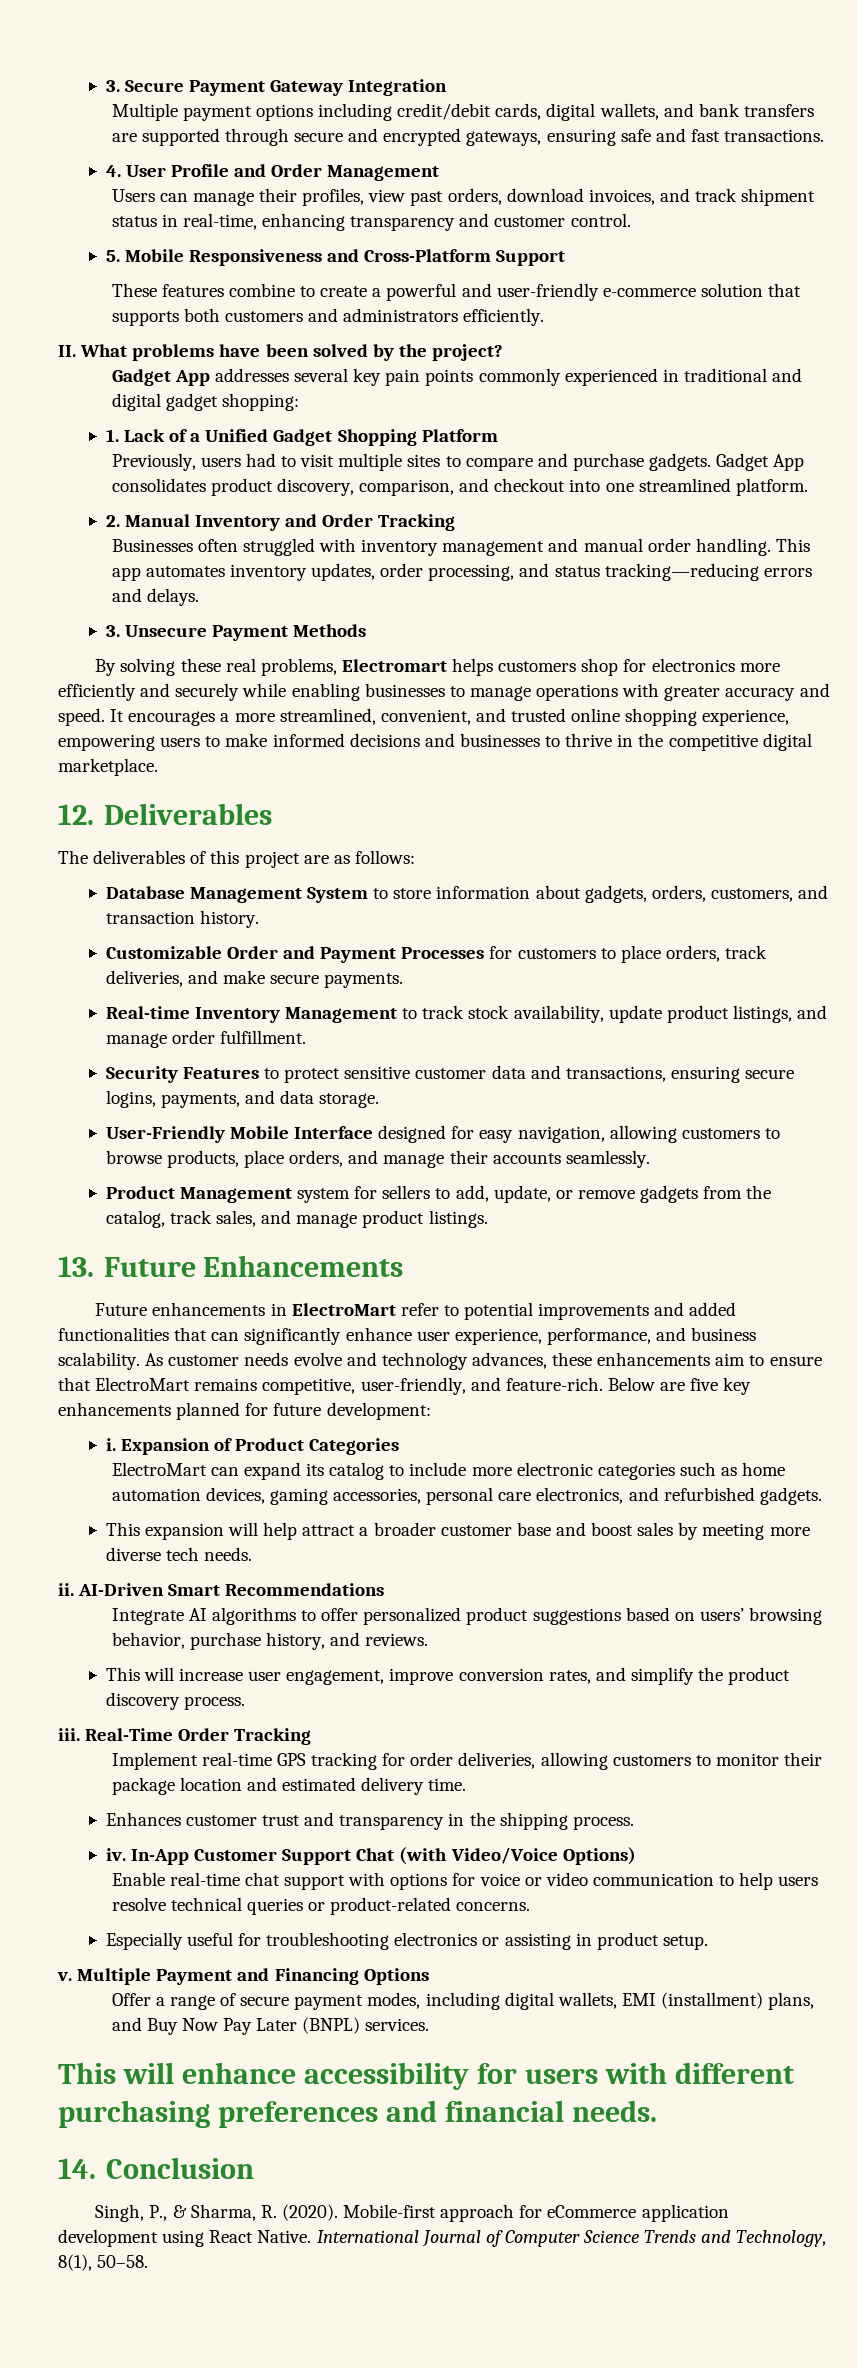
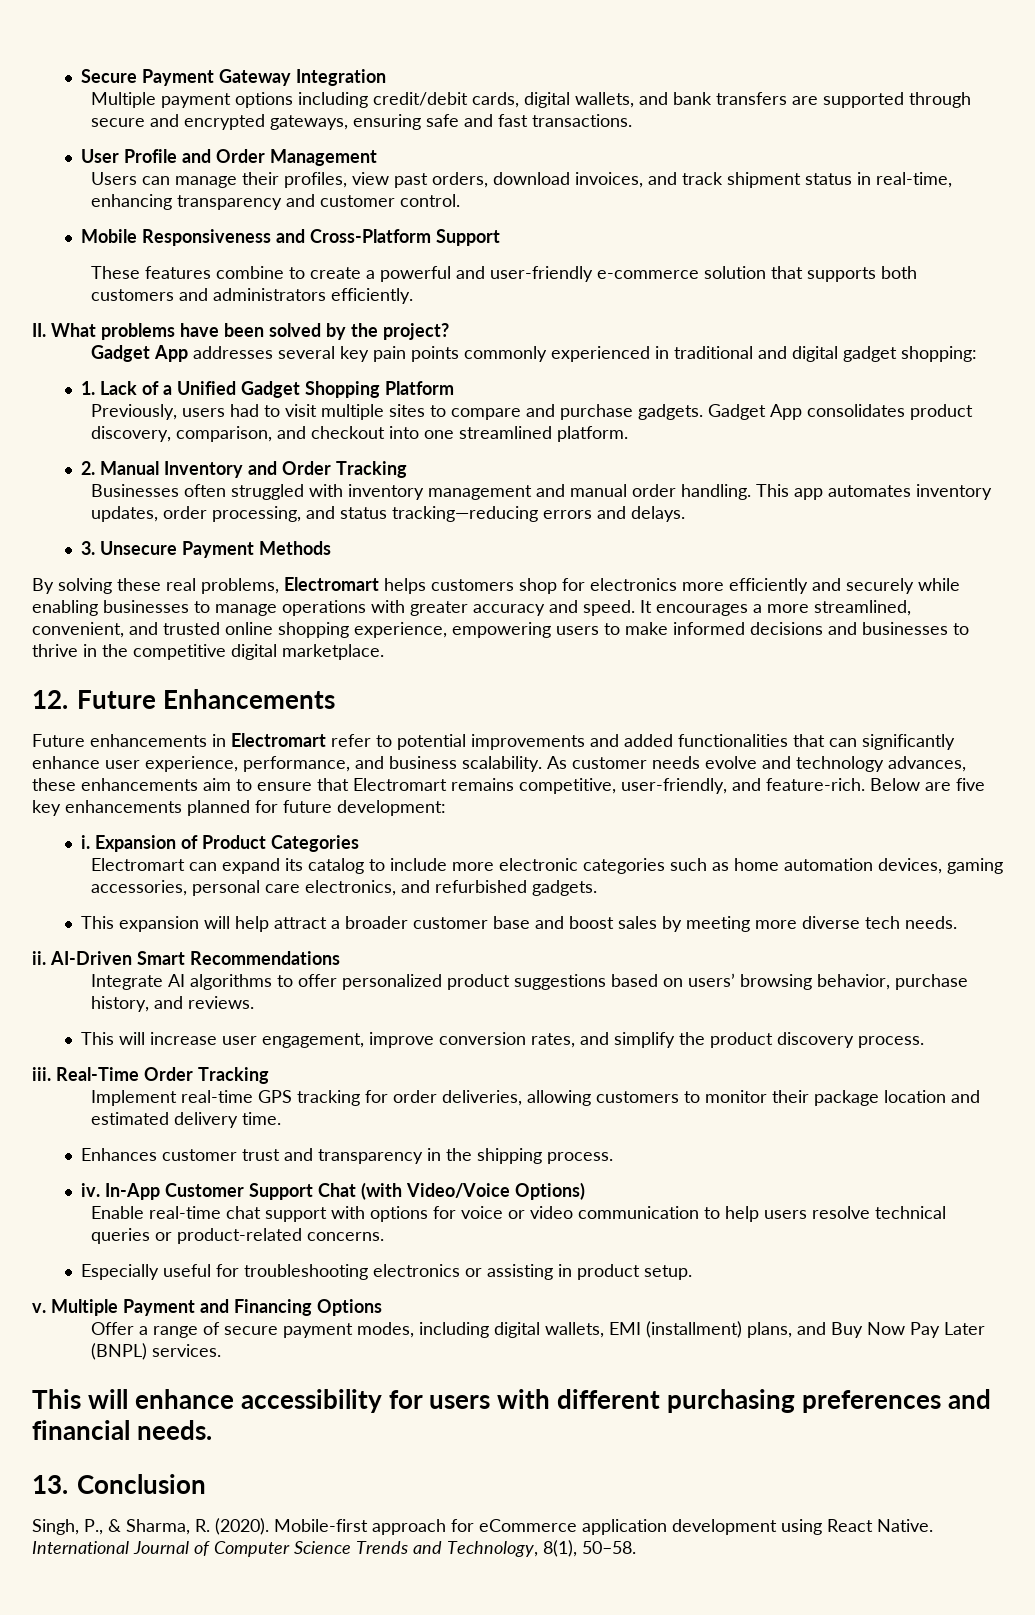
[105,80,120,92] 3. -> (81, 76) none
[105,165,121,177] 4. -> (632, 120) none
[105,250,120,262] 5. -> (460, 200) none
[103,803,272,825] [58,850,415,868] [105,885,829,903] [105,910,259,928] [105,945,768,963] [105,970,404,988] [105,1005,828,1023] [105,1030,307,1048] [105,1065,795,1083] [105,1090,380,1108] [105,1125,780,1143] [105,1150,650,1168] [105,1185,772,1203] [105,1210,488,1228] [58,1256,94,1277] Deliverables // The deliverables of this project are as follows: // Database Management System to store information about gadgets, orders, customers, and transaction history. // Customizable Order and Payment Processes for customers to place orders, track deliveries, and make secure payments. // Real-time Inventory Management to track stock availability, update product listings, and manage order fulfillment. // Security Features to protect sensitive customer data and transactions, ensuring secure logins, payments, and data storage. // User-Friendly Mobile Interface designed for easy navigation, allowing customers to browse products, place orders, and manage their accounts seamlessly. // Product Management system for sellers to add, update, or remove gadgets from the catalog, track sales, and manage product listings. // 13. -> (68, 699) none
[291,1303,396,1316] ElectroMart -> [231,733,326,747] Electromart
[95,1377,191,1391] ElectroMart -> [353,778,447,791] Electromart
[111,1462,207,1476] ElectroMart -> [90,858,185,871] Electromart
[58,2158,96,2179] 14. -> [32,1475,68,1494] 13.

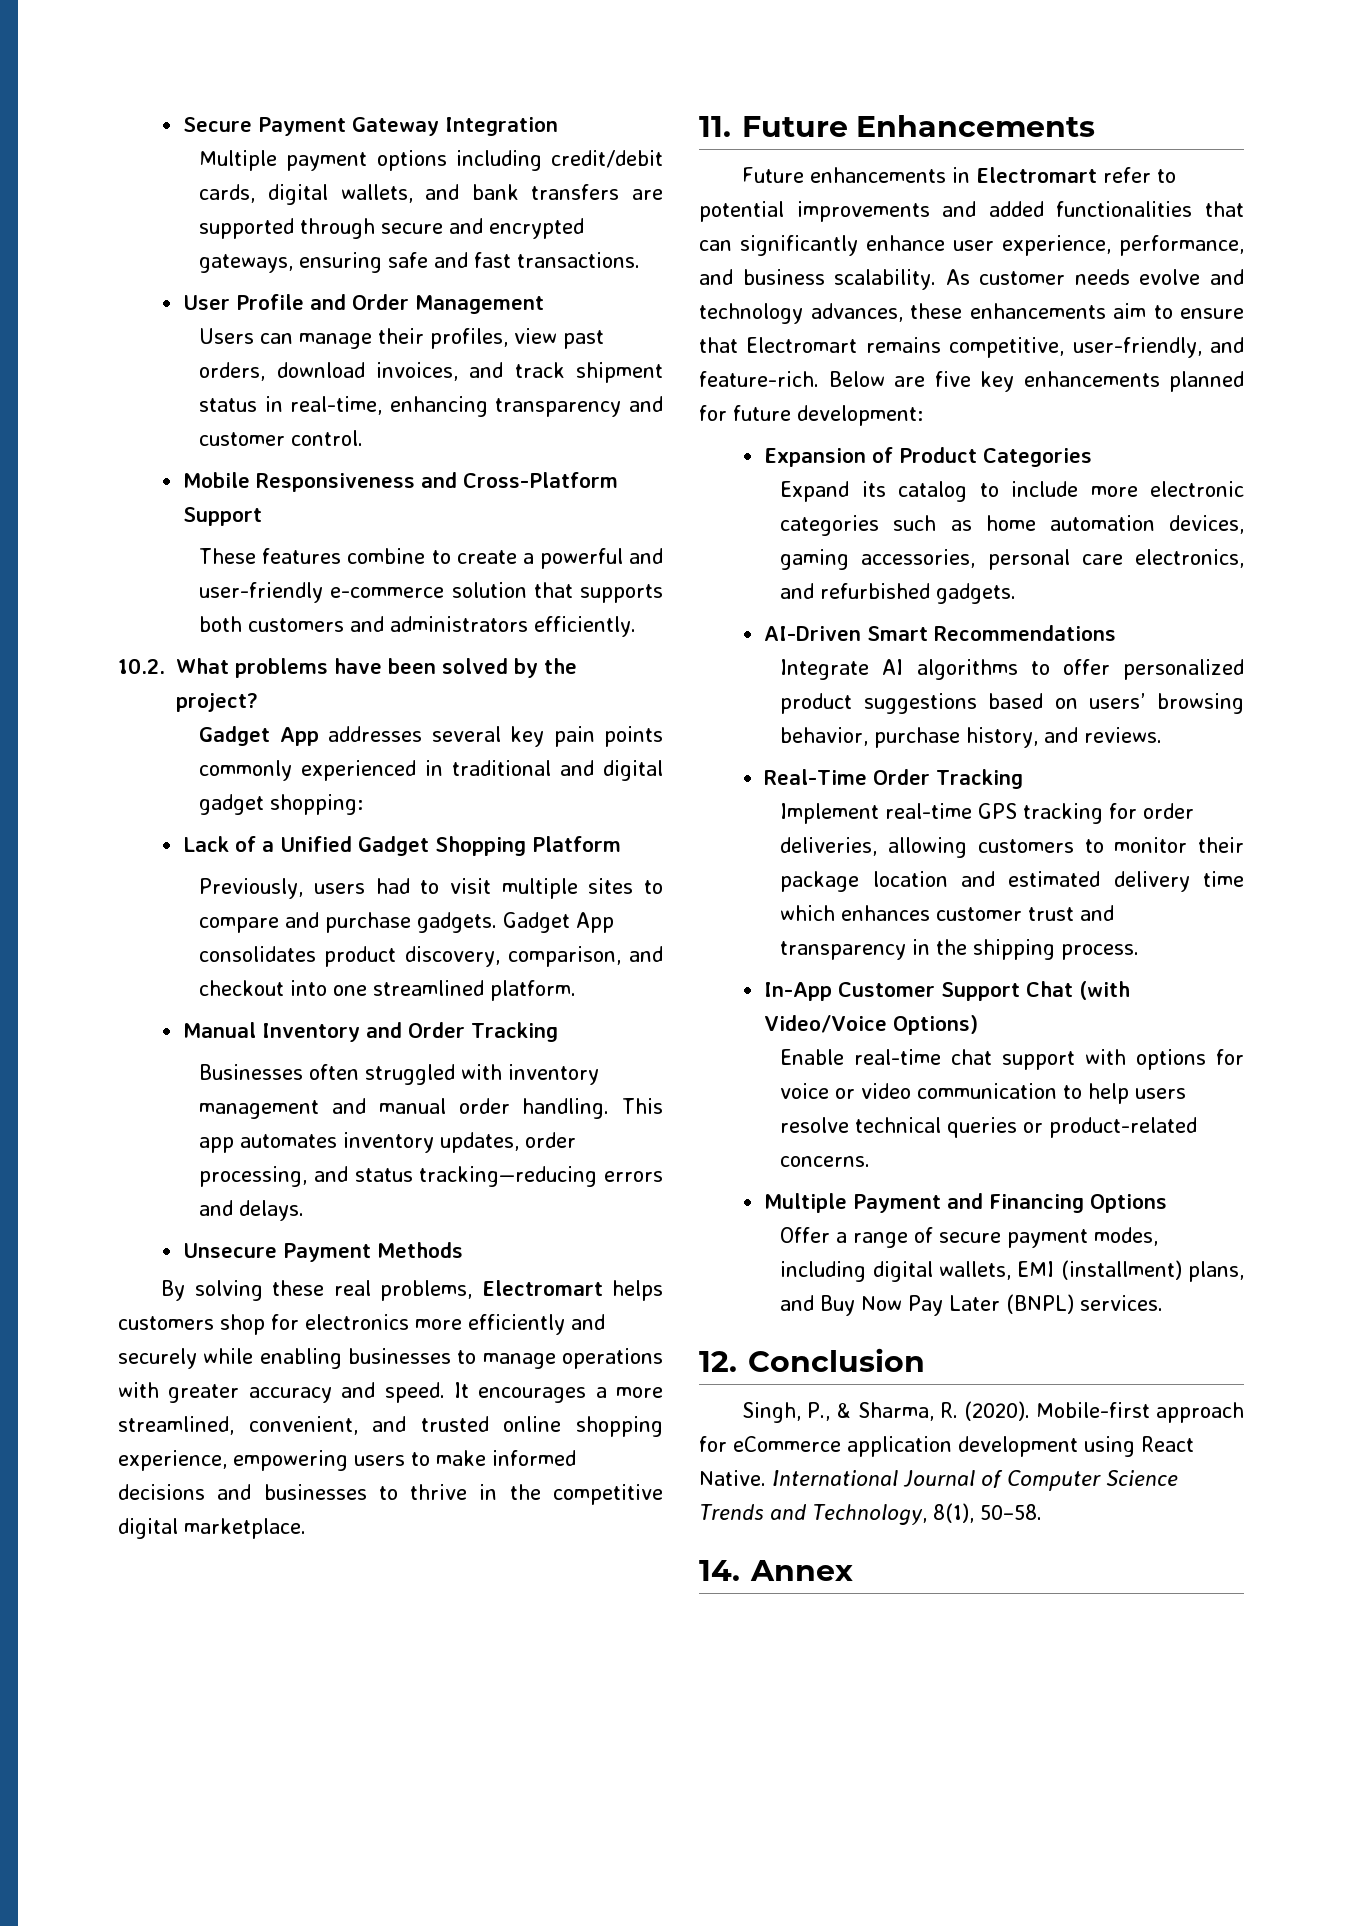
[32,323,46,337] II. -> [118,658,165,674] 10.2.
[81,381,96,395] 1. -> (364, 804) none
[81,461,96,475] 2. -> (577, 990) none
[81,541,96,555] 3. -> (305, 1210) none
[32,690,68,709] 12. -> [699,116,731,137] 11.
[81,835,91,849] i. -> (923, 415) none
[90,858,280,874] Electromart can expand -> [780,481,850,502] Expand
[81,916,958,932] [32,951,46,965] This expansion will help attract a broader customer base and boost sales by meeting more diverse tech needs. // ii. -> (1017, 593) none
[81,1032,925,1048] [32,1067,51,1081] This will increase user engagement, improve conversion rates, and simplify the product discovery process. // iii. -> (1163, 735) none
[241,1112,281,1125] [81,1148,158,1161] time. // Enhances -> [1203,871,1244,887] [780,905,931,921] time which enhances
[81,1183,101,1197] iv. -> (1140, 952) none
[81,1264,693,1280] [32,1303,46,1313] Especially useful for troubleshooting electronics or assisting in product setup. // v. -> (871, 1161) none
[32,1389,991,1413] [32,1420,212,1440] [32,1475,68,1494] This will enhance accessibility for users with different purchasing preferences and financial needs. // 13. -> [699,1351,737,1372] 12.
(636, 1547) none -> [699,1560,853,1581] // 14. Annex

